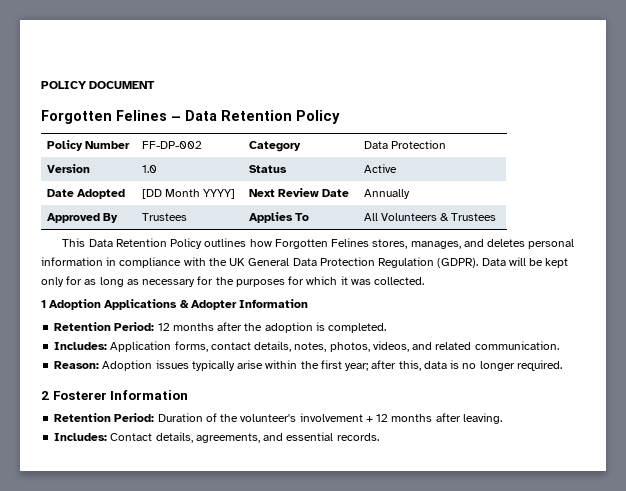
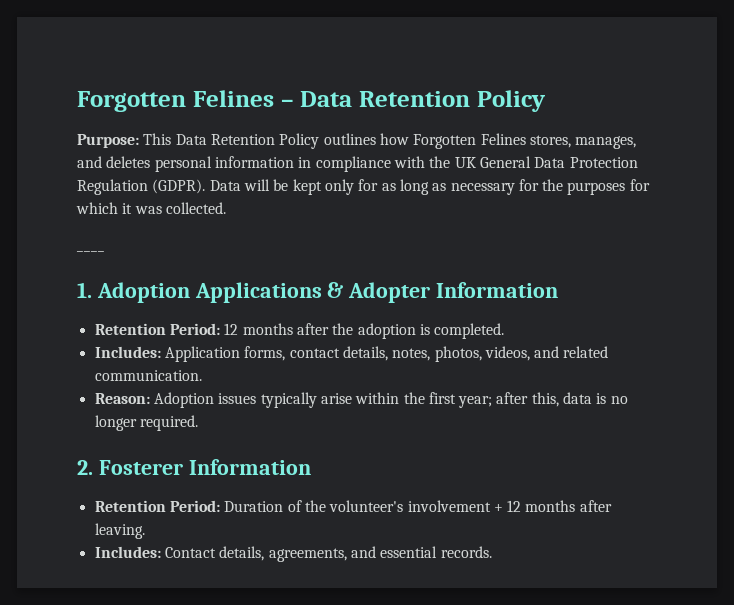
[41,81,156,89] POLICY DOCUMENT // -> (77, 101) none
[46,140,130,151] [141,141,202,149] [248,141,301,152] [363,140,446,149] [46,164,90,173] [141,165,157,173] [248,165,287,173] [363,164,397,173] [46,189,125,199] [141,189,236,199] [248,188,350,197] [363,189,410,199] [46,213,118,223] [141,213,187,221] [248,212,309,223] [363,213,497,221] // Policy Number | FF-DP-002 | Category | Data Protection // Version | 1.0 | Status | Active // Date Adopted | [DD Month YYYY] | Next Review Date | Annually // Approved By | Trustees | Applies To | All Volunteers & Trustees // -> [77,134,139,148] // Purpose:
[41,300,46,308] 1 -> [76,250,105,252] [77,282,92,298] ____ // 1.
[41,391,49,400] 2 -> [77,460,93,475] 2.

